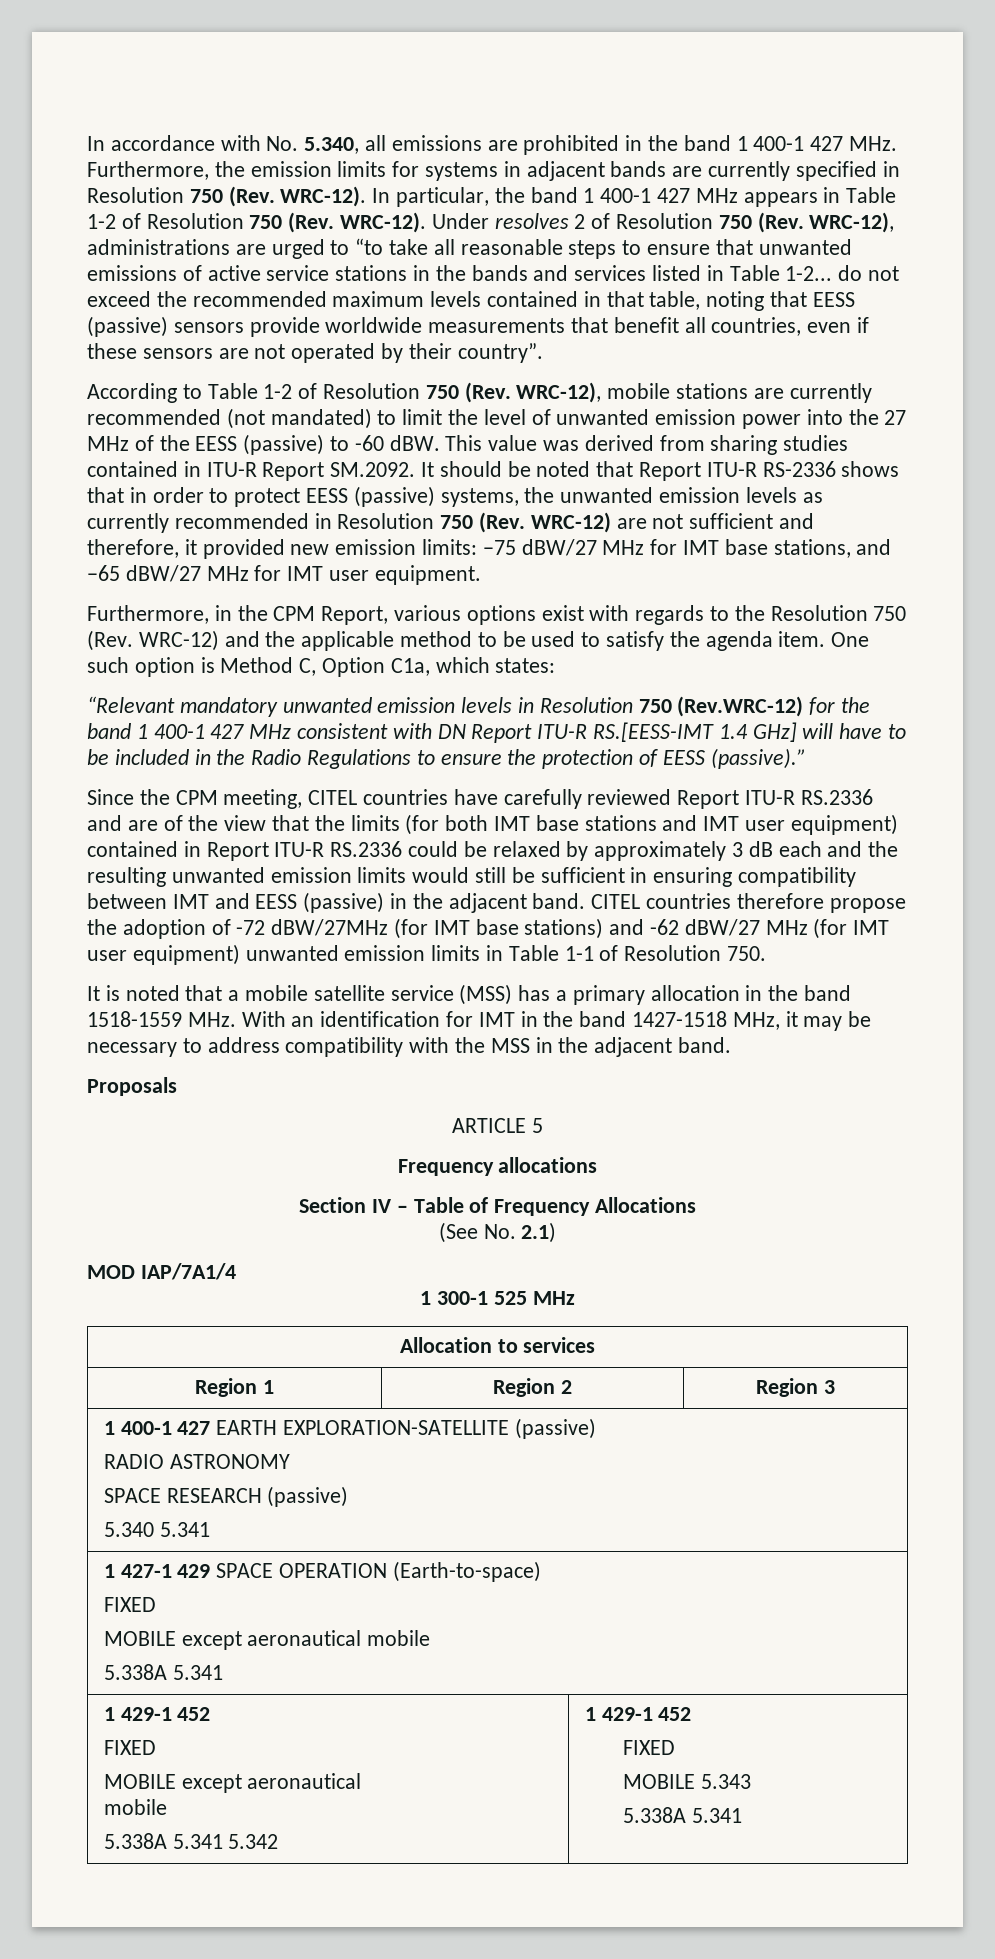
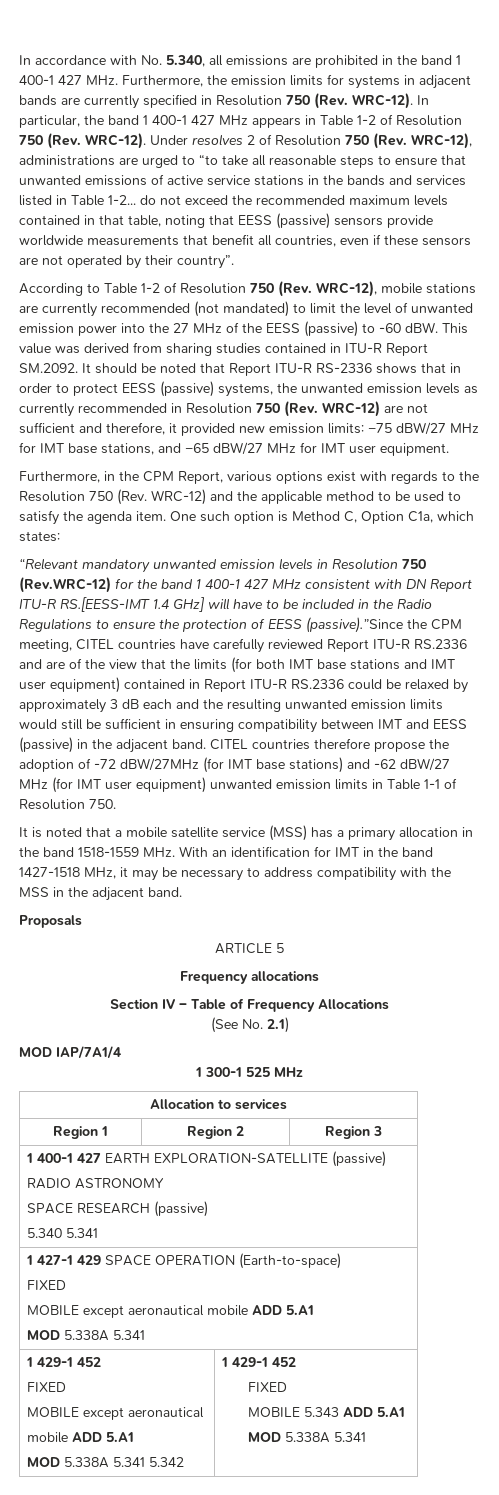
[710,748,806,769] [87,789,134,805] (passive).” // Since -> [306,617,403,633] (passive).”Since
(431, 1638) // -> [252,1305,315,1315] [27,1330,61,1340] ADD 5.A1 // MOD
(167, 1807) // -> [72,1432,135,1442] [27,1457,61,1467] ADD 5.A1 // MOD
(751, 1781) // -> [342,1407,405,1417] [247,1432,281,1442] ADD 5.A1 // MOD

